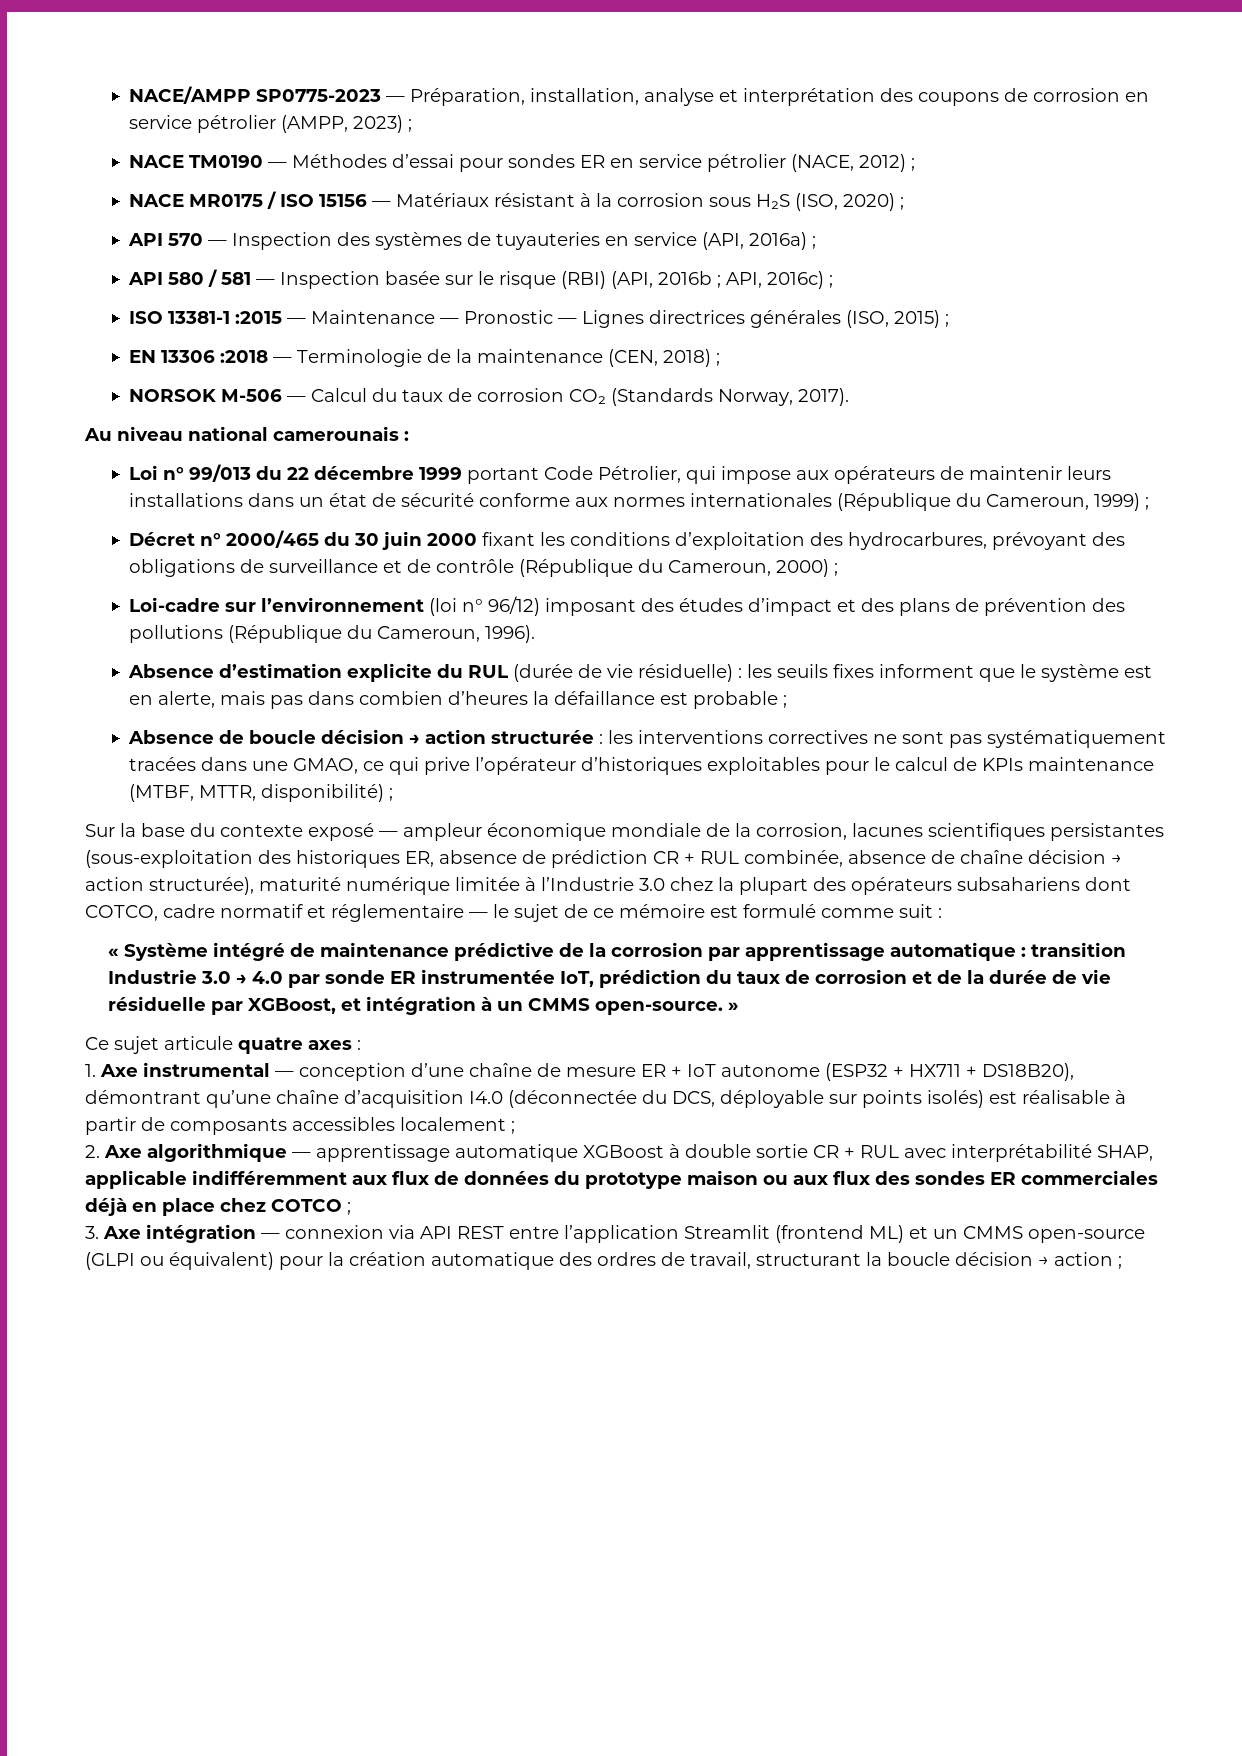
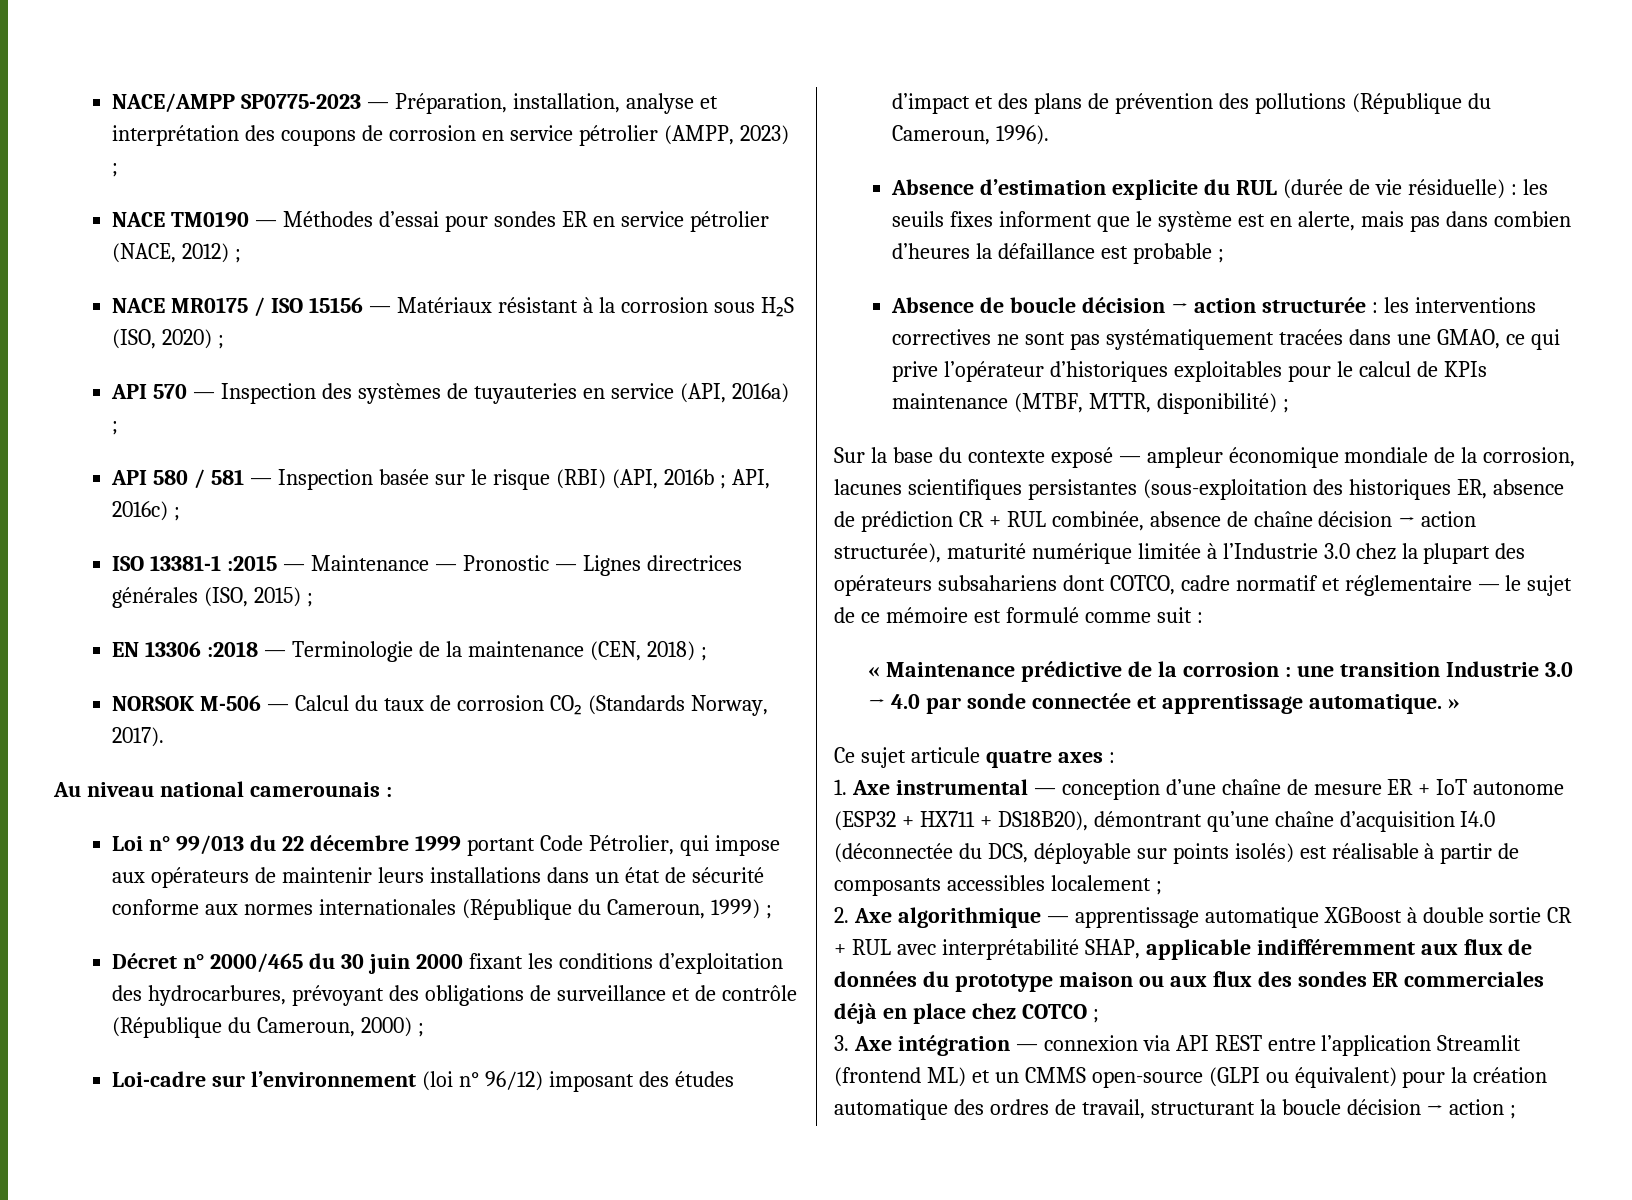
[124,942,1027,961] Système intégré de maintenance prédictive de la corrosion par apprentissage automatique : -> [886,661,1334,682] Maintenance prédictive de la corrosion : une
[390,969,1112,988] [108,996,724,1015] ER instrumentée IoT, prédiction du taux de corrosion et de la durée de vie résiduelle par XGBoost, et intégration à un CMMS open-source. -> [1032,693,1442,714] connectée et apprentissage automatique.

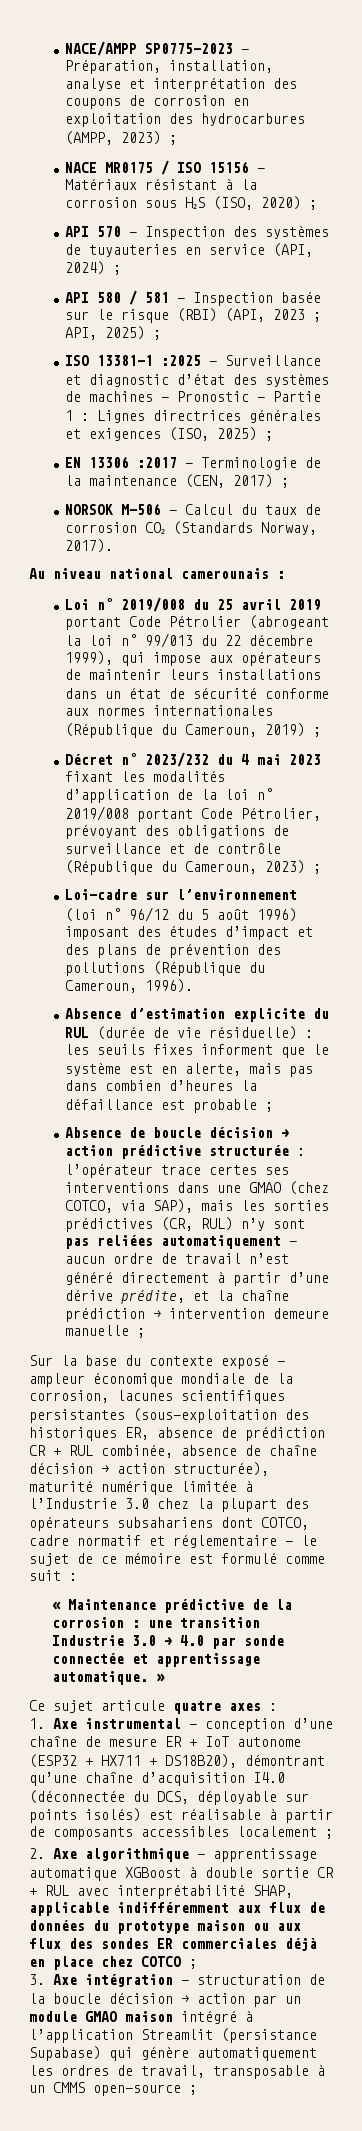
[510,125,659,146] service pétrolier -> [64,113,305,127] exploitation des hydrocarbures
[112,211,769,232] [112,243,242,263] // NACE TM0190 — Méthodes d’essai pour sondes ER en service pétrolier (NACE, 2012) ; -> (177, 140) none
[731,383,789,403] 2016a) -> [64,261,105,275] 2024)
[663,469,714,485] 2016b -> [272,309,305,320] 2023
[112,501,169,521] 2016c) -> [104,326,145,340] 2025)
[227,555,742,576] [112,587,302,608] :2015 — Maintenance — Pronostic — Lignes directrices générales (ISO, 2015) -> [160,355,321,366] [64,373,329,387] [64,391,321,402] [64,409,321,423] [64,427,257,441] :2025 — Surveillance et diagnostic d’état des systèmes de machines — Pronostic — Partie 1 : Lignes directrices générales et exigences (ISO, 2025)
[207,641,259,657] :2018 -> [136,457,177,468] :2017
[646,641,695,661] 2018) -> [232,474,273,488] 2017)
[176,835,674,856] 99/013 du 22 décembre 1999 portant Code Pétrolier, -> [120,597,321,612] [64,615,329,630] [64,633,313,648] [64,651,113,665] 2019/008 du 25 avril 2019 portant Code Pétrolier (abrogeant la loi n° 99/013 du 22 décembre 1999),
[711,899,761,919] 1999) -> [264,723,305,737] 2019)
[210,953,783,974] [112,985,287,1006] 2000/465 du 30 juin 2000 fixant les conditions d’exploitation des hydrocarbures, -> [144,752,321,767] [64,770,225,782] [64,788,273,803] [64,806,321,822] 2023/232 du 4 mai 2023 fixant les modalités d’application de la loi n° 2019/008 portant Code Pétrolier,
[361,1017,413,1037] 2000) -> [264,860,305,874] 2023)
[485,1071,544,1091] 96/12) -> [128,907,297,922] 96/12 du 5 août 1996)
(1257, 305) none -> [120,1145,201,1159] prédictive
[1383,297,1536,313] [892,329,1560,350] [892,361,1487,382] [892,393,1278,414] les interventions correctives ne sont pas systématiquement tracées dans une GMAO, ce qui prive l’opérateur d’historiques exploitables pour le calcul de KPIs maintenance (MTBF, MTTR, disponibilité) -> [64,1163,289,1178] [64,1181,329,1195] [64,1199,329,1213] [64,1217,305,1232] [64,1235,297,1249] [64,1253,289,1264] [64,1271,329,1286] [64,1289,289,1304] [64,1307,329,1322] [64,1325,129,1336] l’opérateur trace certes ses interventions dans une GMAO (chez COTCO, via SAP), mais les sorties prédictives (CR, RUL) n’y sont pas reliées automatiquement — aucun ordre de travail n’est généré directement à partir d’une dérive prédite, et la chaîne prédiction → intervention demeure manuelle
[1043,1035,1522,1056] [834,1067,1548,1088] [834,1099,1255,1120] connexion via API REST entre l’application Streamlit (frontend ML) et un CMMS open-source (GLPI ou équivalent) pour la création automatique des ordres de travail, structurant -> [197,1974,325,1985] structuration de
(1505, 1107) none -> [253,1995,301,2007] [29,2010,253,2024] [29,2028,317,2043] [29,2046,317,2061] [29,2064,325,2079] [29,2082,181,2096] par un module GMAO maison intégré à l’application Streamlit (persistance Supabase) qui génère automatiquement les ordres de travail, transposable à un CMMS open-source

